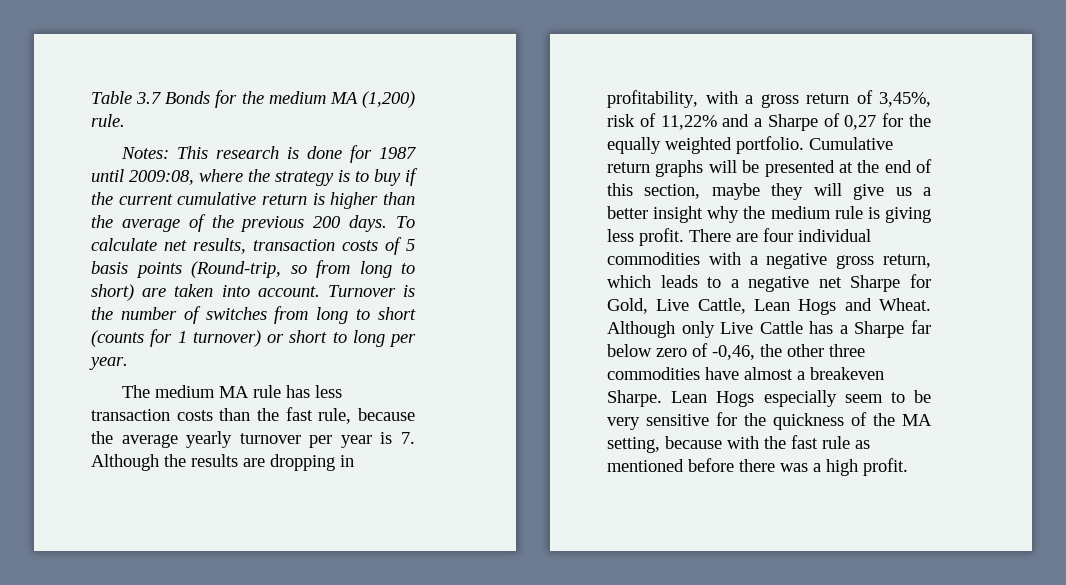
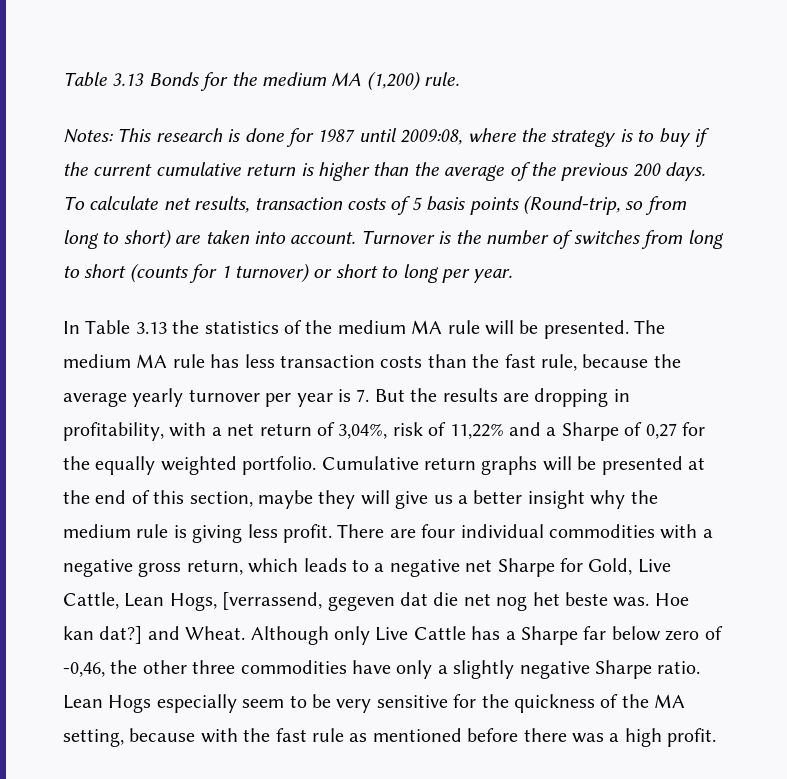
[91,91,162,104] Table 3.7 -> [63,72,145,87] Table 3.13
(128, 363) none -> [63,320,629,339] In Table 3.13 the statistics of the medium MA rule will be presented.
[91,454,159,471] Although -> [374,389,405,402] But
[760,94,799,108] gross -> [227,423,255,436] net
[879,92,931,107] 3,45%, -> [338,423,388,439] 3,04%,
[798,299,837,315] Hogs -> [169,592,689,611] [63,626,143,644] Hogs, [verrassend, gegeven dat die net nog het beste was. Hoe kan dat?]
[744,367,884,380] [607,390,662,407] almost a breakeven Sharpe. -> [396,660,701,679] only a slightly negative Sharpe ratio.

